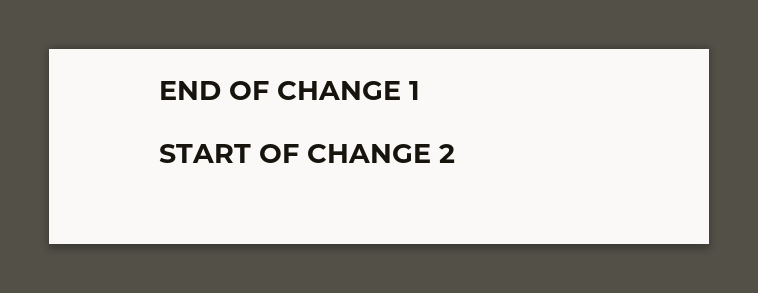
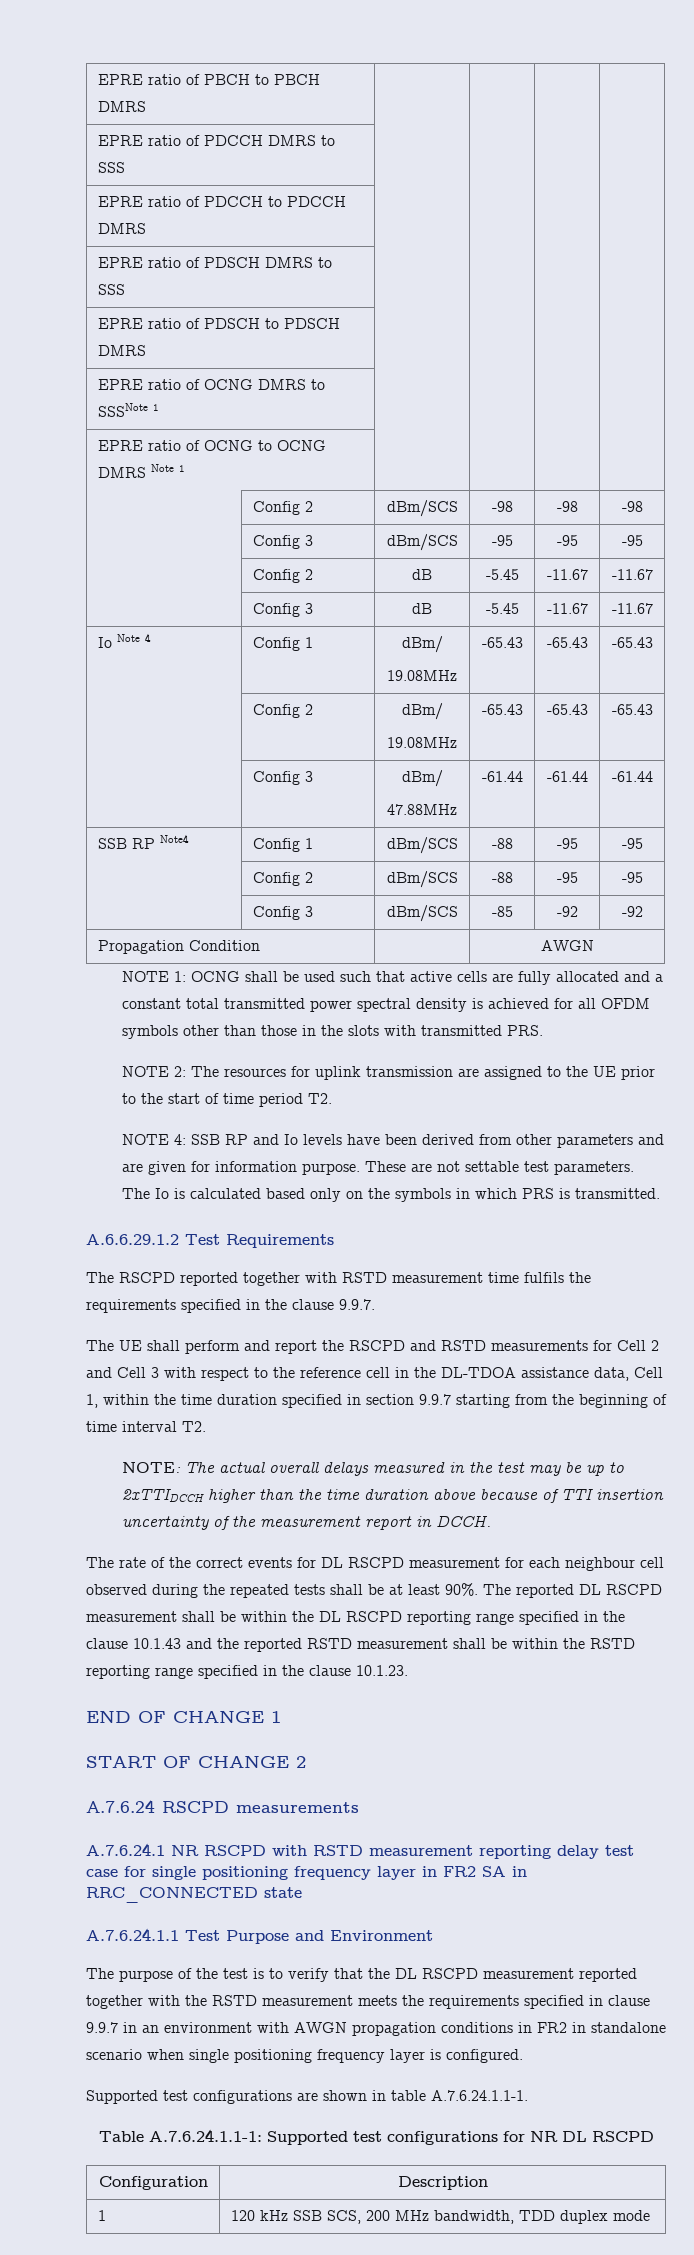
(159, 90) none -> [97,74,320,85] [97,101,146,112] [97,135,335,146] [97,162,125,173] [97,196,346,207] [97,223,146,234] [97,257,332,268] [97,284,125,295] [97,318,340,329] [97,345,146,356] [97,379,325,390] [97,403,159,417] [97,440,326,451] [97,464,185,478] [252,501,313,515] [386,500,458,517] [491,501,513,512] [556,501,578,512] [621,501,643,512] [252,535,313,549] [386,534,458,551] [491,535,513,546] [556,535,578,546] [621,535,643,546] [252,569,313,583] [412,569,432,580] [485,569,519,580] [546,569,588,580] [611,569,653,580] [252,603,313,617] [412,603,432,614] [485,603,519,614] [546,603,588,614] [611,603,653,614] [97,633,151,648] [252,637,313,651] [401,636,443,653] [387,670,457,681] [481,637,523,648] [546,637,588,648] [611,637,653,648] [252,704,313,718] [401,703,443,720] [387,737,457,748] [481,704,523,715] [546,704,588,715] [611,704,653,715] [252,771,313,785] [401,770,443,787] [387,804,457,815] [481,771,523,782] [546,771,588,782] [611,771,653,782] [97,834,189,849] [252,838,313,852] [386,837,458,854] [491,838,513,849] [556,838,578,849] [621,838,643,849] [252,872,313,886] [386,871,458,888] [491,872,513,883] [556,872,578,883] [621,872,643,883] [252,906,313,920] [386,905,458,922] [491,906,513,917] [556,906,578,917] [621,906,643,917] [97,940,260,954] [540,940,594,951] [121,971,663,985] [121,998,650,1012] [121,1025,543,1039] [121,1066,655,1080] [121,1093,332,1107] [121,1134,664,1148] [121,1161,634,1175] [121,1188,660,1202] [86,1234,334,1248] [86,1272,591,1286] [86,1299,375,1313] [86,1340,659,1354] [86,1367,663,1381] [86,1394,667,1408] [86,1421,206,1432] [121,1462,624,1476] [121,1489,664,1503] [121,1515,491,1530] [86,1557,664,1571] [86,1583,662,1598] [86,1611,625,1625] [86,1638,635,1652] [86,1665,408,1679] EPRE ratio of PBCH to PBCH DMRS | | | | // EPRE ratio of PDCCH DMRS to SSS | | | | // EPRE ratio of PDCCH to PDCCH DMRS | | | | // EPRE ratio of PDSCH DMRS to SSS | | | | // EPRE ratio of PDSCH to PDSCH DMRS | | | | // EPRE ratio of OCNG DMRS to SSSNote 1 | | | | // EPRE ratio of OCNG to OCNG DMRS Note 1 | | | | // | Config 2 | dBm/SCS | -98 | -98 | -98 // | Config 3 | dBm/SCS | -95 | -95 | -95 // | Config 2 | dB | -5.45 | -11.67 | -11.67 // | Config 3 | dB | -5.45 | -11.67 | -11.67 // Io Note 4 | Config 1 | dBm/ // 19.08MHz | -65.43 | -65.43 | -65.43 // | Config 2 | dBm/ // 19.08MHz | -65.43 | -65.43 | -65.43 // | Config 3 | dBm/ // 47.88MHz | -61.44 | -61.44 | -61.44 // SSB RP Note4 | Config 1 | dBm/SCS | -88 | -95 | -95 // | Config 2 | dBm/SCS | -88 | -95 | -95 // | Config 3 | dBm/SCS | -85 | -92 | -92 // Propagation Condition | | AWGN // NOTE 1: OCNG shall be used such that active cells are fully allocated and a constant total transmitted power spectral density is achieved for all OFDM symbols other than those in the slots with transmitted PRS. // NOTE 2: The resources for uplink transmission are assigned to the UE prior to the start of time period T2. // NOTE 4: SSB RP and Io levels have been derived from other parameters and are given for information purpose. These are not settable test parameters. The Io is calculated based only on the symbols in which PRS is transmitted. // A.6.6.29.1.2 Test Requirements // The RSCPD reported together with RSTD measurement time fulfils the requirements specified in the clause 9.9.7. // The UE shall perform and report the RSCPD and RSTD measurements for Cell 2 and Cell 3 with respect to the reference cell in the DL-TDOA assistance data, Cell 1, within the time duration specified in section 9.9.7 starting from the beginning of time interval T2. // NOTE: The actual overall delays measured in the test may be up to 2xTTIDCCH higher than the time duration above because of TTI insertion uncertainty of the measurement report in DCCH. // The rate of the correct events for DL RSCPD measurement for each neighbour cell observed during the repeated tests shall be at least 90%. The reported DL RSCPD measurement shall be within the DL RSCPD reporting range specified in the clause 10.1.43 and the reported RSTD measurement shall be within the RSTD reporting range specified in the clause 10.1.23. //
(455, 153) none -> [86,1800,359,1813] [86,1843,634,1859] [86,1866,527,1880] [86,1887,302,1903] [86,1928,433,1944] [86,1968,637,1982] [86,1995,650,2009] [86,2022,666,2036] [86,2049,523,2063] [86,2090,528,2104] [98,2129,654,2145] [98,2176,208,2190] [397,2176,488,2190] [97,2210,106,2221] [230,2210,650,2224] // A.7.6.24 RSCPD measurements // A.7.6.24.1 NR RSCPD with RSTD measurement reporting delay test case for single positioning frequency layer in FR2 SA in RRC_CONNECTED state // A.7.6.24.1.1 Test Purpose and Environment // The purpose of the test is to verify that the DL RSCPD measurement reported together with the RSTD measurement meets the requirements specified in clause 9.9.7 in an environment with AWGN propagation conditions in FR2 in standalone scenario when single positioning frequency layer is configured. // Supported test configurations are shown in table A.7.6.24.1.1-1. // Table A.7.6.24.1.1-1: Supported test configurations for NR DL RSCPD // Configuration | Description // 1 | 120 kHz SSB SCS, 200 MHz bandwidth, TDD duplex mode

